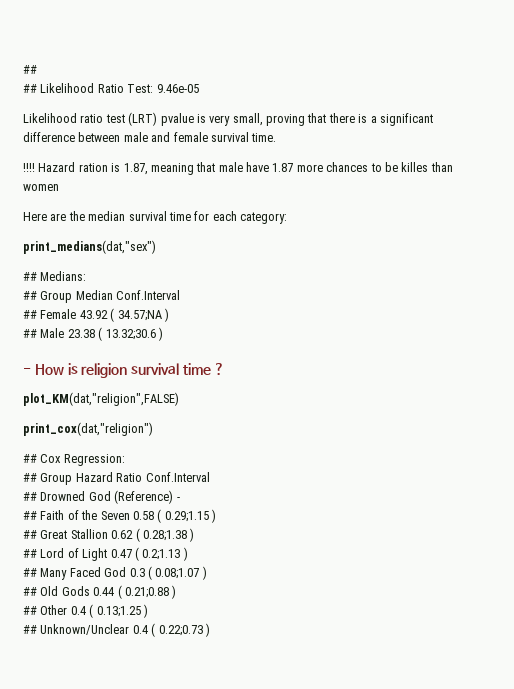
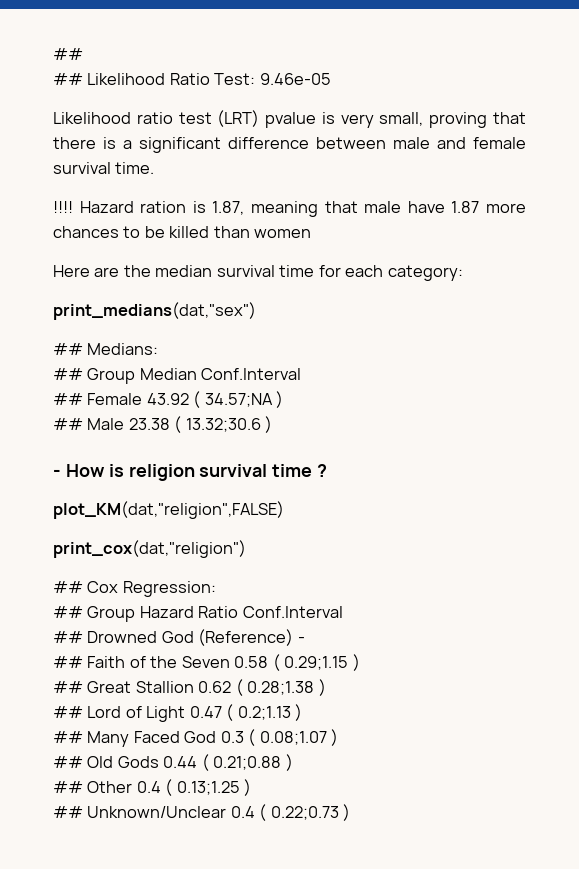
[401,162,429,172] killes -> [169,226,210,238] killed

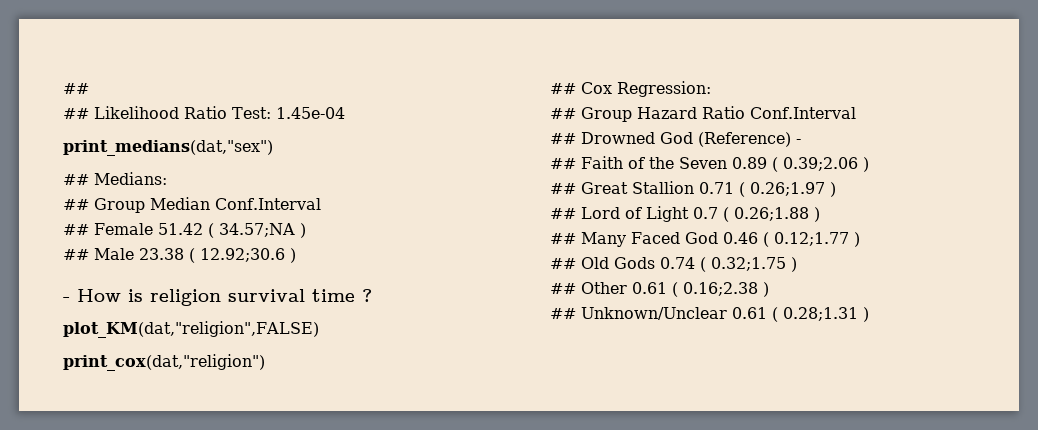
[259,73,331,85] [53,110,526,128] [53,137,526,153] [53,162,155,174] [53,201,527,217] [53,226,312,238] [53,265,463,281] 9.46e-05 // Likelihood ratio test (LRT) pvalue is very small, proving that there is a significant difference between male and female survival time. // !!!! Hazard ration is 1.87, meaning that male have 1.87 more chances to be killed than women // Here are the median survival time for each category: -> [275,107,345,119] 1.45e-04
[146,393,189,405] 43.92 -> [157,223,203,235] 51.42
[185,418,261,432] 13.32;30.6 -> [200,248,285,262] 12.92;30.6
[234,654,349,671] 0.58 ( 0.29;1.15 -> [731,157,858,172] 0.89 ( 0.39;2.06
[198,679,315,696] 0.62 ( 0.28;1.38 -> [699,182,825,197] 0.71 ( 0.26;1.97
[189,704,291,721] 0.47 ( 0.2;1.13 -> [693,207,809,222] 0.7 ( 0.26;1.88
[220,729,327,746] 0.3 ( 0.08;1.07 -> [722,232,849,247] 0.46 ( 0.12;1.77
[163,754,282,771] 0.44 ( 0.21;0.88 -> [660,257,786,272] 0.74 ( 0.32;1.75
[136,779,240,796] 0.4 ( 0.13;1.25 -> [632,282,758,297] 0.61 ( 0.16;2.38
[230,804,339,821] 0.4 ( 0.22;0.73 -> [732,307,858,322] 0.61 ( 0.28;1.31

